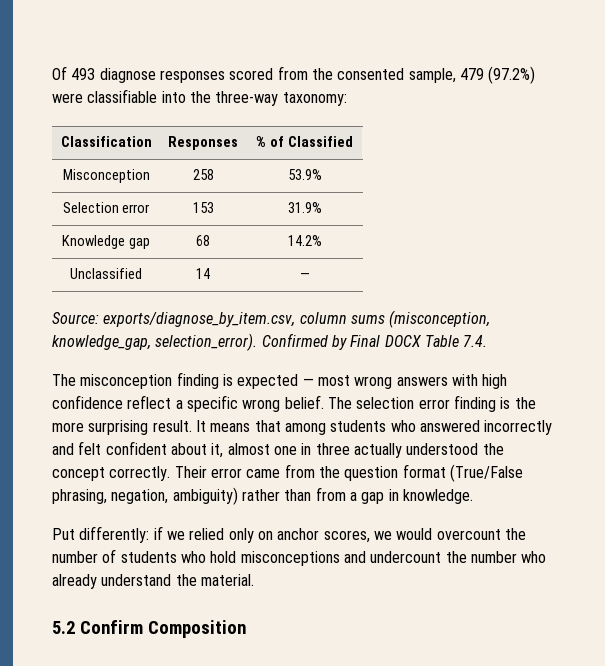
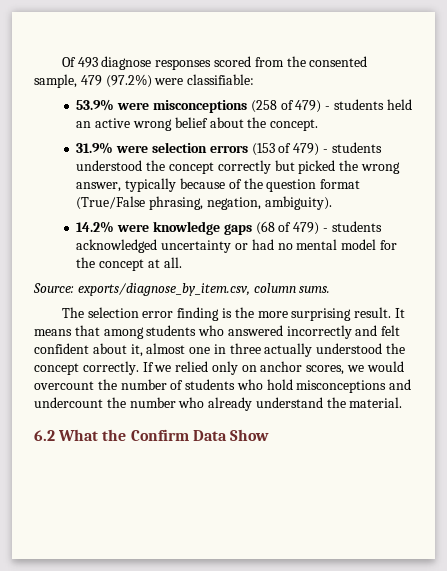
[87,89,347,106] [60,136,152,147] [168,136,238,150] [256,136,353,147] [62,169,150,183] [192,169,214,180] [287,169,322,180] [62,202,150,213] [192,202,214,213] [287,202,322,213] [62,235,150,249] [196,235,210,246] [287,235,322,246] [70,268,142,279] [196,268,210,279] [299,273,310,279] [52,310,491,328] [52,333,488,351] [52,372,508,389] [52,395,324,412] classifiable into the three-way taxonomy: // Classification | Responses | % of Classified // Misconception | 258 | 53.9% // Selection error | 153 | 31.9% // Knowledge gap | 68 | 14.2% // Unclassified | 14 | — // Source: exports/diagnose_by_item.csv, column sums (misconception, knowledge_gap, selection_error). Confirmed by Final DOCX Table 7.4. // The misconception finding is expected — most wrong answers with high confidence reflect a specific wrong belief. -> [187,74,255,85] [76,99,412,113] [76,117,319,131] [76,142,382,156] [76,160,400,174] [76,178,361,192] [76,196,332,210] [76,221,382,235] [76,239,397,253] [76,257,182,271] [33,283,331,296] classifiable: // 53.9% were misconceptions (258 of 479) - students held an active wrong belief about the concept. // 31.9% were selection errors (153 of 479) - students understood the concept correctly but picked the wrong answer, typically because of the question format (True/False phrasing, negation, ambiguity). // 14.2% were knowledge gaps (68 of 479) - students acknowledged uncertainty or had no mental model for the concept at all. // Source: exports/diagnose_by_item.csv, column sums. //
[174,464,523,482] [52,487,473,505] [52,526,163,543] Their error came from the question format (True/False phrasing, negation, ambiguity) rather than from a gap in knowledge. // Put differently: if -> [142,362,154,372] If
[52,620,246,638] 5.2 Confirm Composition -> [34,429,269,441] 6.2 What the Confirm Data Show

